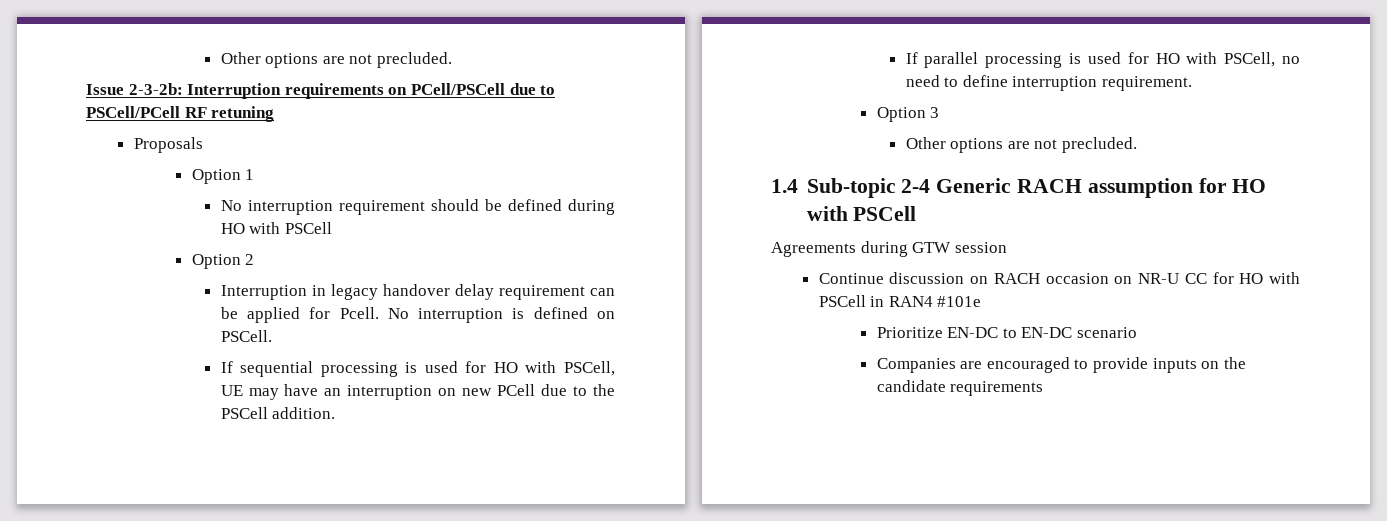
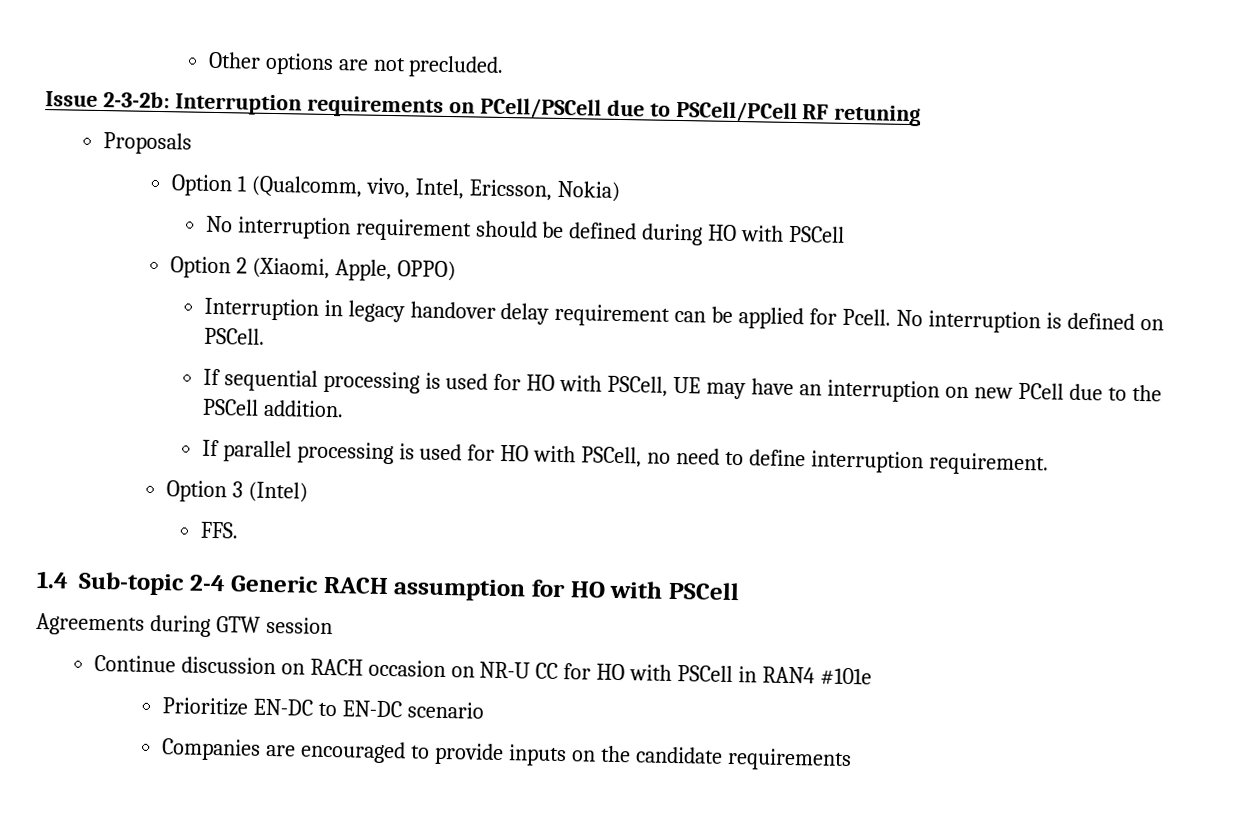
(255, 174) none -> [250,175,620,202] (Qualcomm, vivo, Intel, Ericsson, Nokia)
(255, 259) none -> [251,257,456,282] (Xiaomi, Apple, OPPO)
[905,137,1137,153] // Other options are not precluded. -> [247,481,308,503] [199,521,239,539] (Intel) // FFS.

